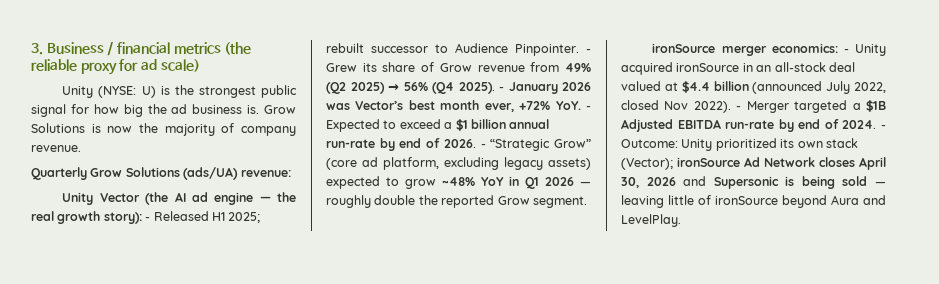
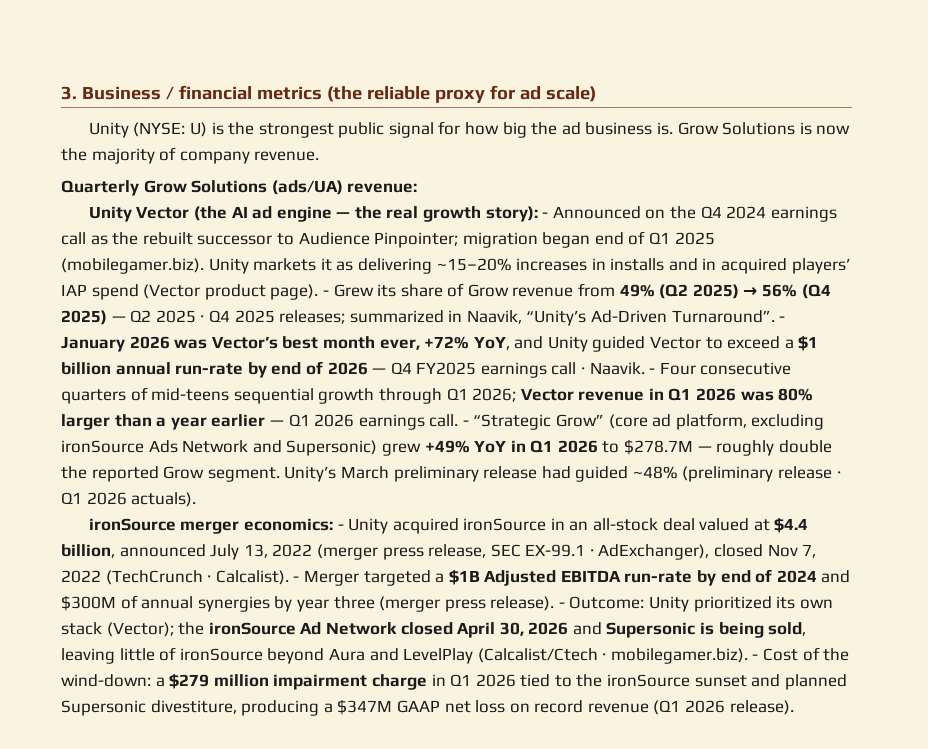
[153,211,261,223] [326,43,579,56] Released H1 2025; rebuilt successor to Audience Pinpointer. -> [552,206,837,222] [61,231,715,248] [61,258,850,274] [61,284,319,300] Announced on the Q4 2024 earnings call as the rebuilt successor to Audience Pinpointer; migration began end of Q1 2025 (mobilegamer.biz). Unity markets it as delivering ~15–20% increases in installs and in acquired players’ IAP spend (Vector product page).
[458,82,495,94] 2025). -> [61,310,775,326] 2025) — Q2 2025 · Q4 2025 releases; summarized in Naavik, “Unity’s Ad-Driven Turnaround”.
[555,101,591,110] [326,119,380,132] YoY. - Expected -> [473,336,702,352] YoY, and Unity guided Vector
[443,139,476,148] 2026. -> [327,362,792,378] [61,387,814,404] [61,414,459,430] 2026 — Q4 FY2025 earnings call · Naavik. - Four consecutive quarters of mid-teens sequential growth through Q1 2026; Vector revenue in Q1 2026 was 80% larger than a year earlier — Q1 2026 earnings call.
[504,157,591,170] [326,176,475,189] legacy assets) expected to grow ~48% -> [61,440,470,456] ironSource Ads Network and Supersonic) grew +49%
(574, 181) none -> [602,439,694,455] to $278.7M
(587, 202) none -> [284,466,841,482] [61,492,197,507] Unity’s March preliminary release had guided ~48% (preliminary release · Q1 2026 actuals).
[713,81,886,94] [621,100,731,113] billion (announced July 2022, closed Nov 2022). -> [61,544,817,560] [61,570,289,585] billion, announced July 13, 2022 (merger press release, SEC EX-99.1 · AdExchanger), closed Nov 7, 2022 (TechCrunch · Calcalist).
[842,120,877,129] 2024. -> [776,570,851,583] [61,595,555,612] 2024 and $300M of annual synergies by year three (merger press release).
(673, 164) none -> [178,622,205,635] the
[819,157,855,167] closes -> [400,622,453,635] closed
[842,176,886,186] sold — -> [768,622,807,636] sold,
[621,214,681,227] LevelPlay. -> [403,647,850,664] [61,674,847,690] [61,699,794,716] LevelPlay (Calcalist/Ctech · mobilegamer.biz). - Cost of the wind-down: a $279 million impairment charge in Q1 2026 tied to the ironSource sunset and planned Supersonic divestiture, producing a $347M GAAP net loss on record revenue (Q1 2026 release).

